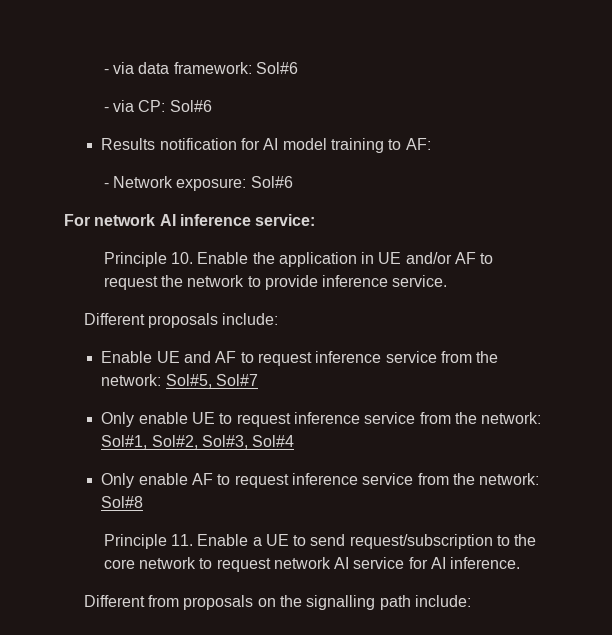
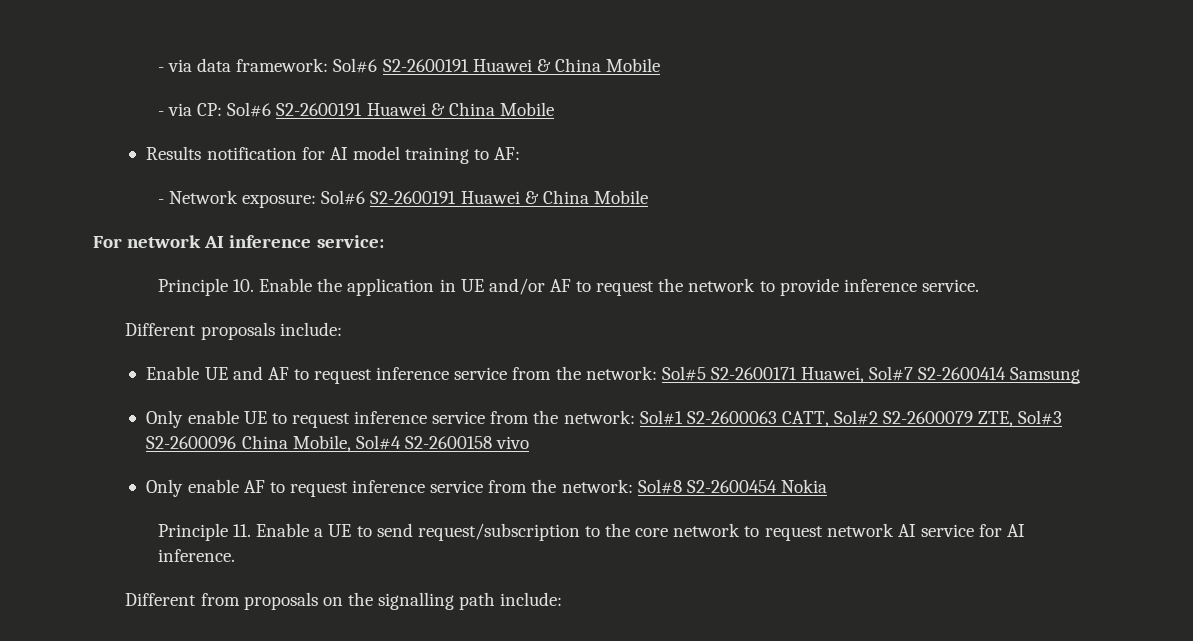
(298, 68) none -> [382,58,661,72] S2-2600191 Huawei & China Mobile
(212, 106) none -> [276,102,554,116] S2-2600191 Huawei & China Mobile
(293, 182) none -> [370,190,648,204] S2-2600191 Huawei & China Mobile
[165,374,212,388] Sol#5, -> [661,366,865,383] Sol#5 S2-2600171 Huawei,
(259, 380) none -> [918,367,1081,384] S2-2600414 Samsung
[101,435,249,449] Sol#1, Sol#2, Sol#3, -> [639,410,1063,427] [146,435,351,452] Sol#1 S2-2600063 CATT, Sol#2 S2-2600079 ZTE, Sol#3 S2-2600096 China Mobile,
(295, 441) none -> [404,436,530,449] S2-2600158 vivo
(144, 502) none -> [686,479,827,493] S2-2600454 Nokia

